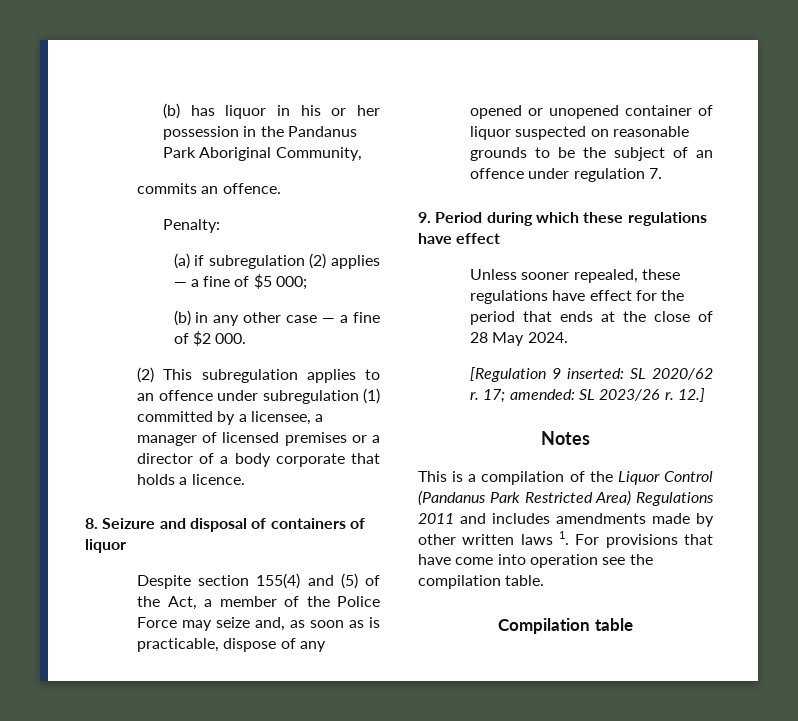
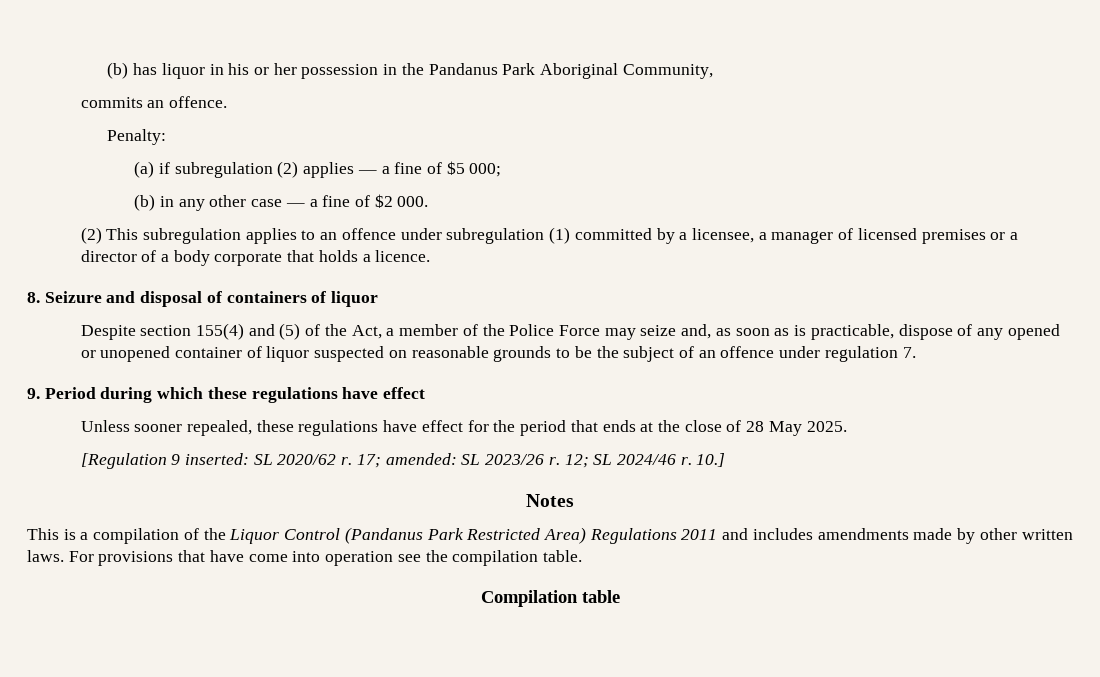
[527,332,568,343] 2024. -> [806,421,847,432] 2025.
[677,388,705,402] 12.] -> [564,453,726,468] 12; SL 2024/46 r. 10.]
[520,531,569,545] laws 1. -> [27,550,64,562] laws.

